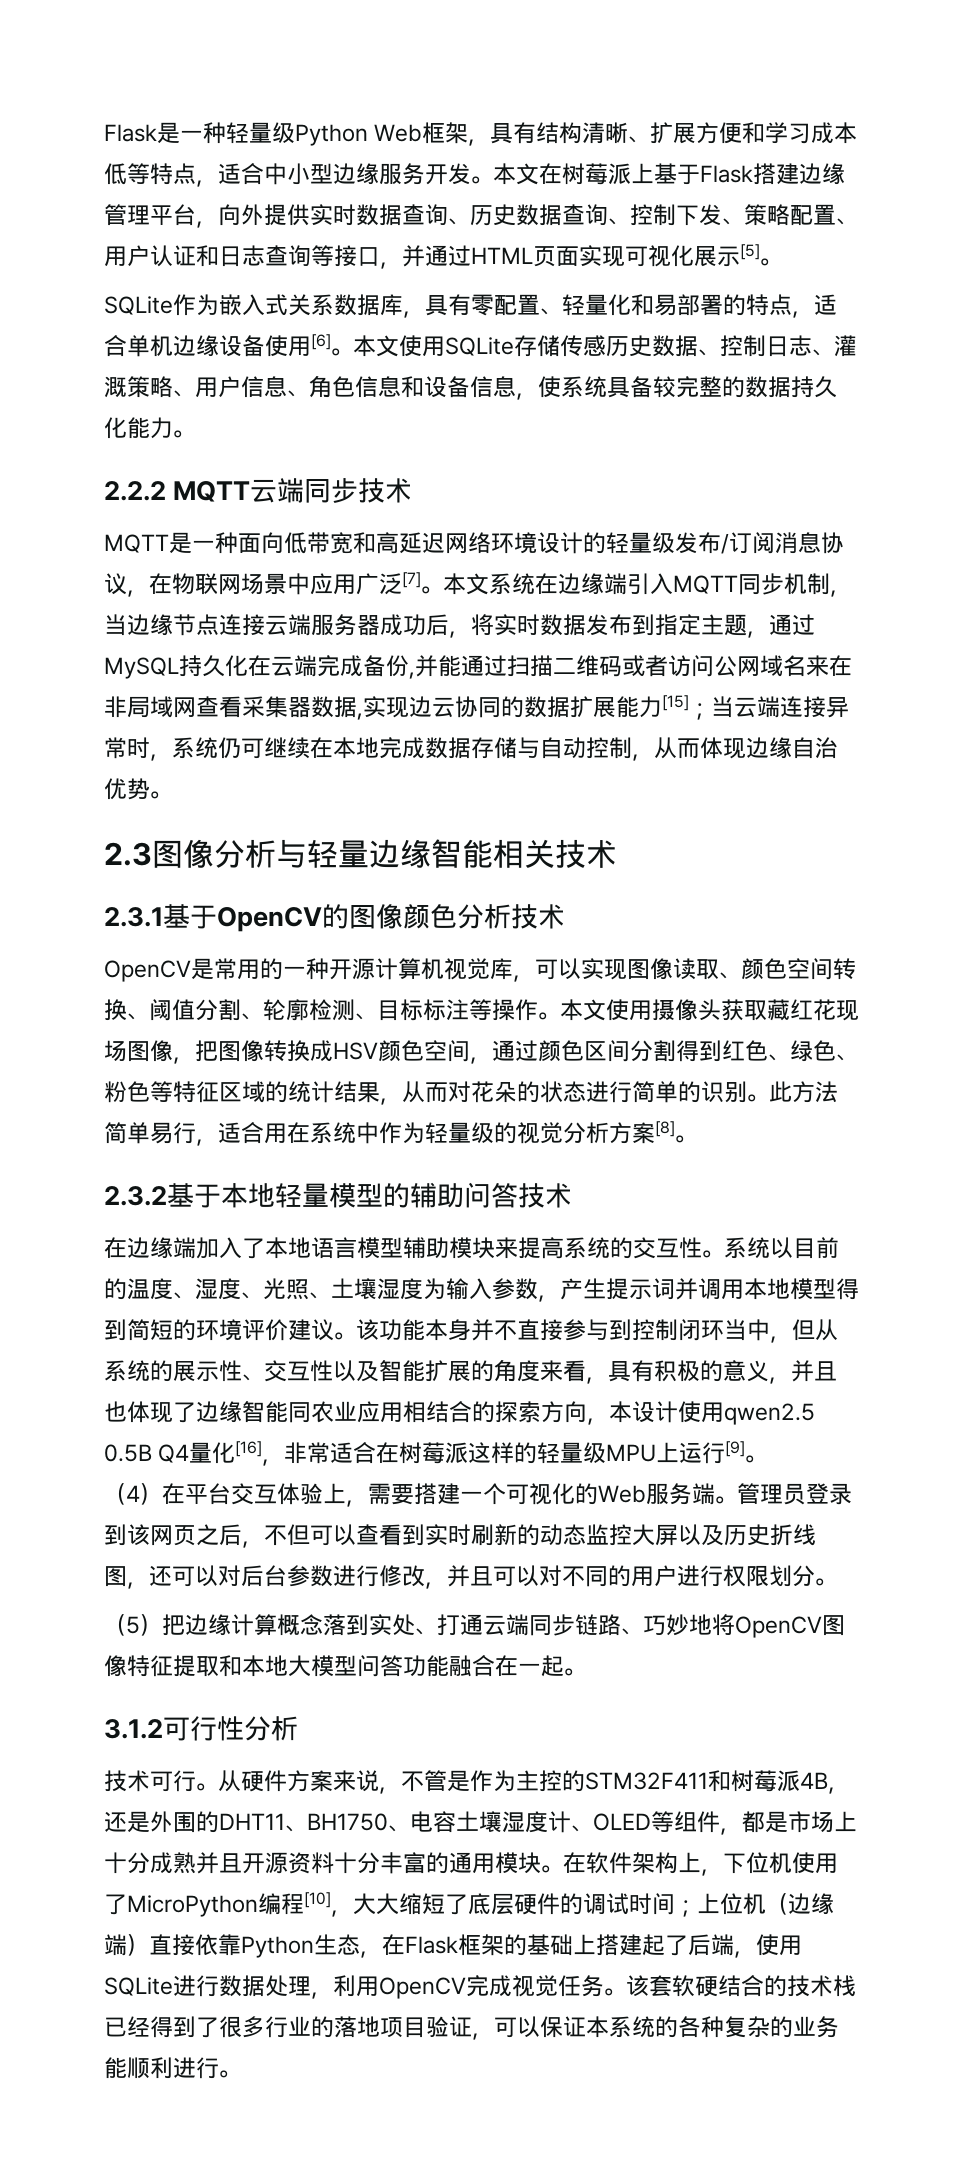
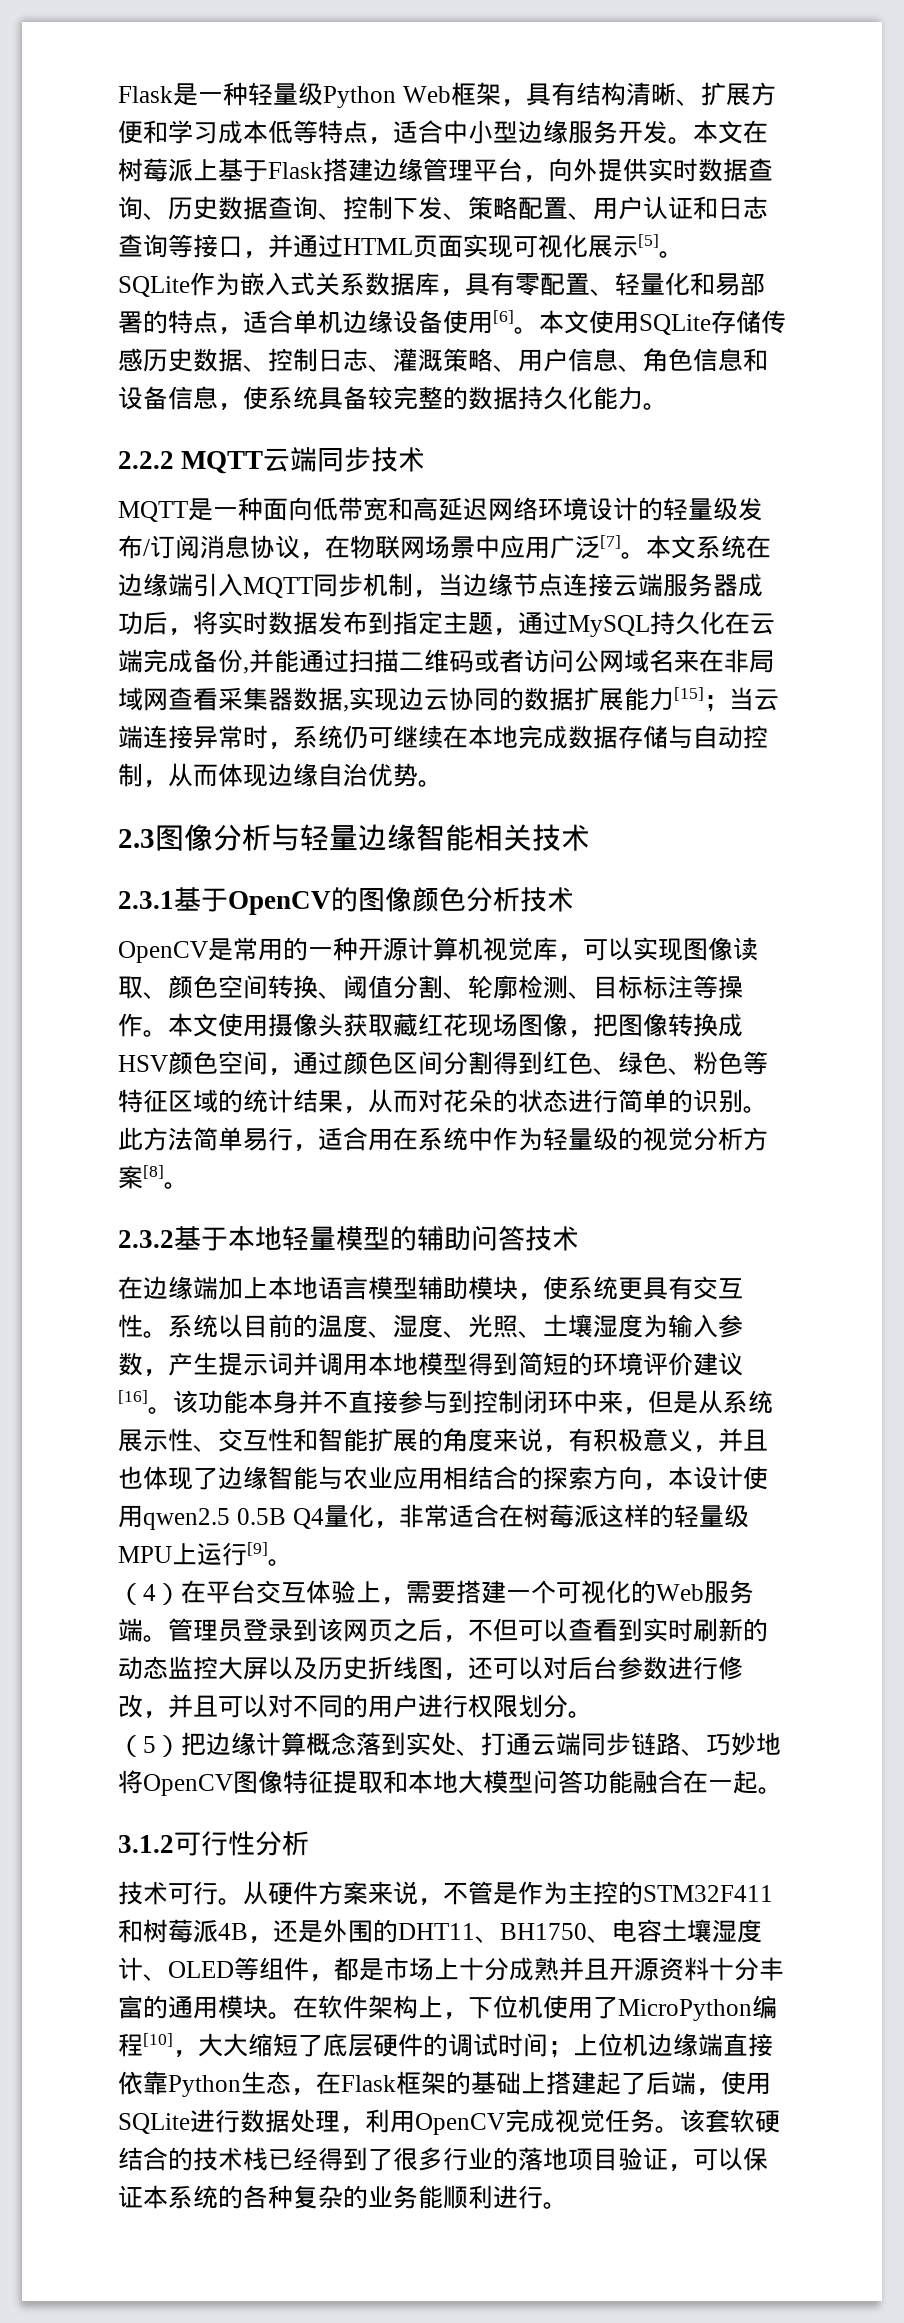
[219,1237,265,1259] 入了 -> [243,1277,268,1299] 上
[495,1237,633,1259] 来提高系统的 -> [518,1276,693,1301] ，使系统更具有
(334, 1330) none -> [118,1390,148,1404] [16]
[724,1319,838,1343] [104,1360,173,1382] 当中，但从系统的 -> [573,1390,773,1415] 中来，但是从系统
[333,1360,379,1382] 以及 -> [293,1428,318,1452] 和
[563,1360,723,1384] 看，具有积极的 -> [518,1428,643,1453] 说，有积极
[288,1402,311,1423] 同 -> [318,1466,343,1490] 与
[235,1441,263,1457] [16] -> (374, 1516) none
[766,1893,834,1915] [104,1934,149,1956] （边缘端） -> [648,2033,723,2057] 边缘端

